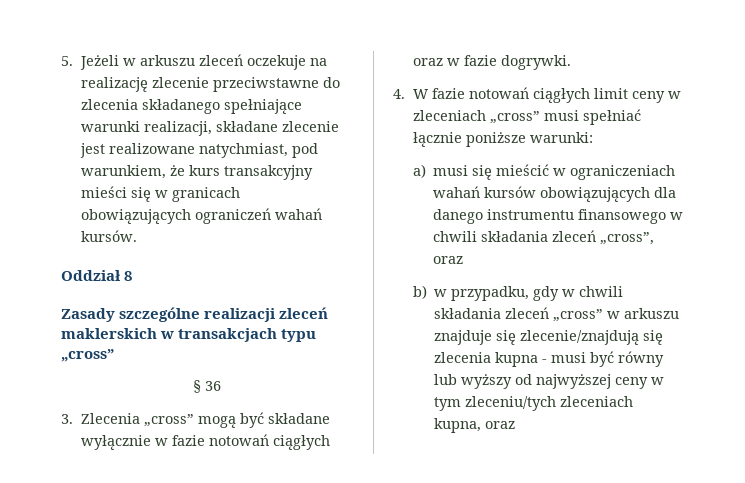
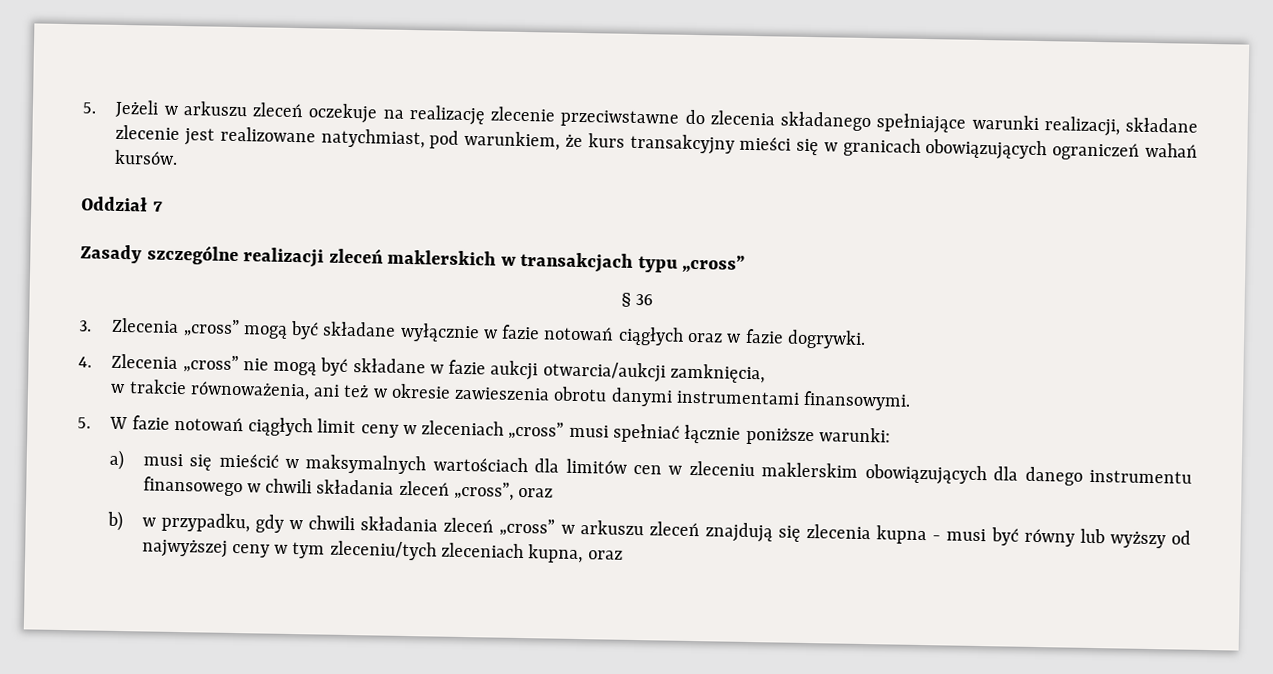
[124,271,133,281] 8 -> [152,201,163,212] 7
(405, 94) none -> [111,353,765,384] [110,379,912,411] [77,417,91,429] Zlecenia „cross” nie mogą być składane w fazie aukcji otwarcia/aukcji zamknięcia, // w trakcie równoważenia, ani też w okresie zawieszenia obrotu danymi instrumentami finansowymi. // 5.
[570,165,676,180] [433,186,537,198] ograniczeniach wahań kursów -> [305,454,859,478] maksymalnych wartościach dla limitów cen w zleceniu maklerskim
[434,330,640,345] znajduje się zlecenie/znajdują -> [648,521,773,543] zleceń znajdują

